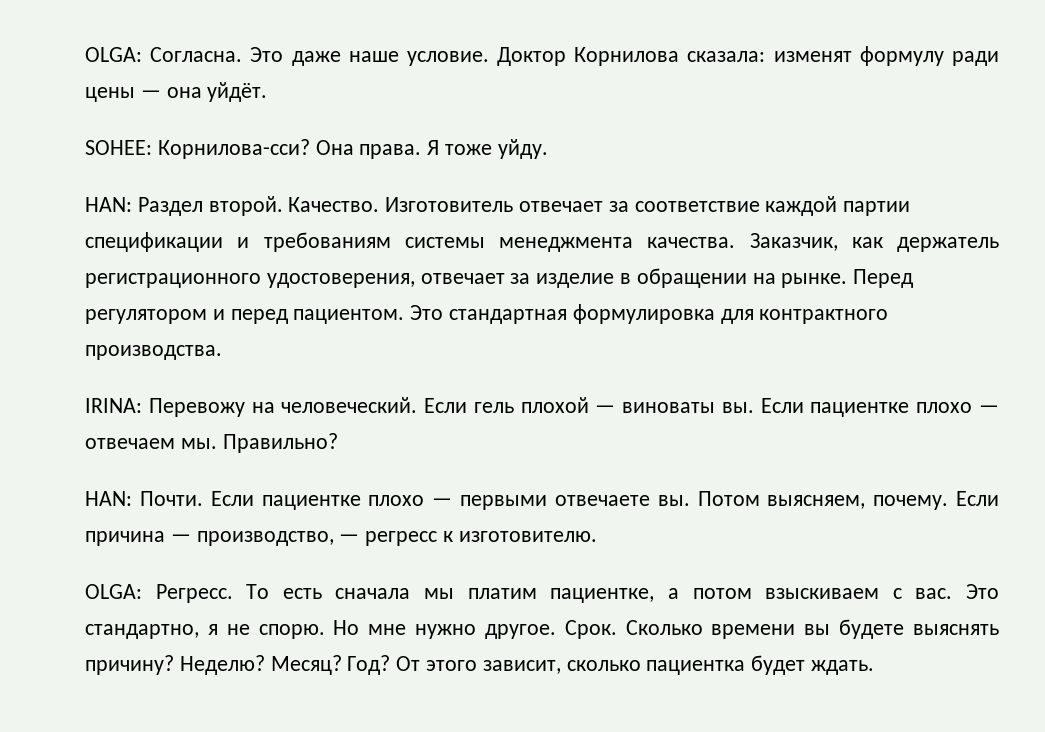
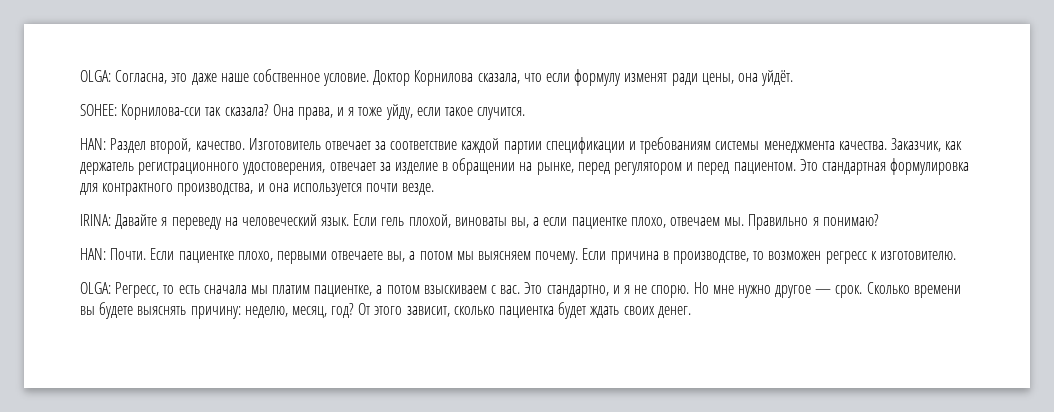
[85,47,284,62] OLGA: Согласна. Это -> [80,70,188,84] OLGA: Согласна, это
(399, 56) none -> [252,69,320,82] собственное
[687,46,999,66] [85,82,268,102] [85,139,548,159] сказала: изменят формулу ради цены — она уйдёт. // SOHEE: Корнилова-сси? Она права. Я тоже уйду. -> [477,69,794,86] [80,104,526,120] сказала, что если формулу изменят ради цены, она уйдёт. // SOHEE: Корнилова-сси так сказала? Она права, и я тоже уйду, если такое случится.
[208,196,380,216] второй. Качество. -> [150,138,245,154] второй, качество.
[781,269,914,288] рынке. Перед -> [536,162,610,175] рынке, перед
[85,345,222,360] [85,397,999,417] [85,433,338,453] [85,491,1000,510] [85,531,360,546] производства. // IRINA: Перевожу на человеческий. Если гель плохой — виноваты вы. Если пациентке плохо — отвечаем мы. Правильно? // HAN: Почти. Если пациентке плохо — первыми отвечаете вы. Потом выясняем, почему. Если причина — производство, — -> [177,183,435,196] [80,214,879,230] [80,248,822,264] производства, и она используется почти везде. // IRINA: Давайте я переведу на человеческий язык. Если гель плохой, виноваты вы, а если пациентке плохо, отвечаем мы. Правильно я понимаю? // HAN: Почти. Если пациентке плохо, первыми отвечаете вы, а потом мы выясняем почему. Если причина в производстве, то возможен
[155,584,270,603] Регресс. То -> [115,282,175,298] Регресс, то
(199, 631) none -> [612,285,620,294] и
[484,620,617,639] другое. Срок. -> [775,285,863,298] другое — срок.
[85,655,391,675] причину? Неделю? Месяц? Год? -> [190,303,355,319] причину: неделю, месяц, год?
[811,660,875,675] ждать. -> [590,306,691,318] ждать своих денег.

